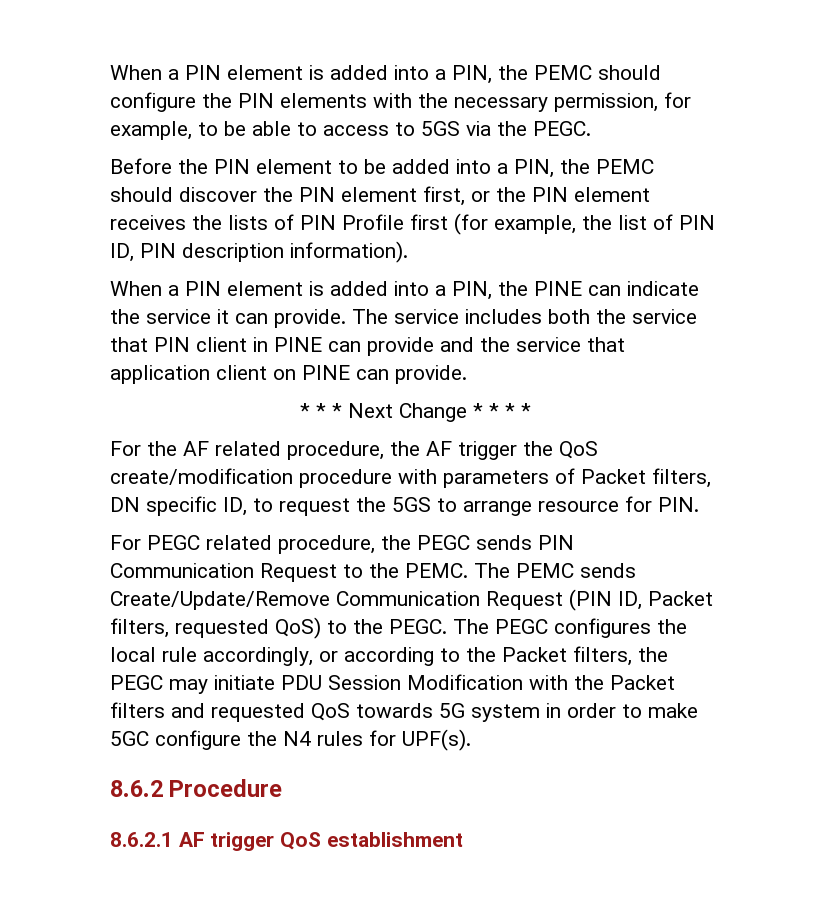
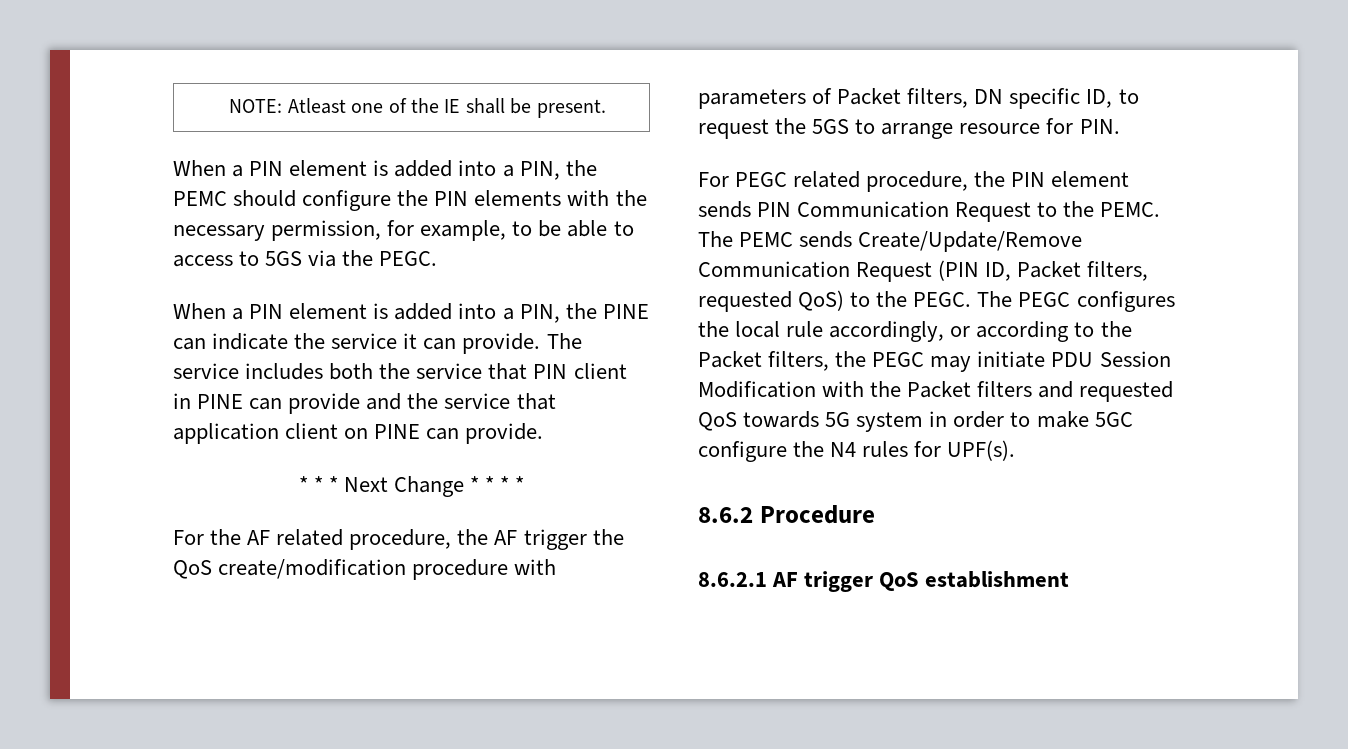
(110, 72) none -> [229,98,606,118] NOTE: Atleast one of the IE shall be present. //
[110,158,654,178] [110,186,650,206] [110,213,715,235] [110,241,408,263] // Before the PIN element to be added into a PIN, the PEMC should discover the PIN element first, or the PIN element receives the lists of PIN Profile first (for example, the list of PIN ID, PIN description information). -> (438, 258) none
[417,535,470,550] PEGC -> [1011,171,1130,187] PIN element

